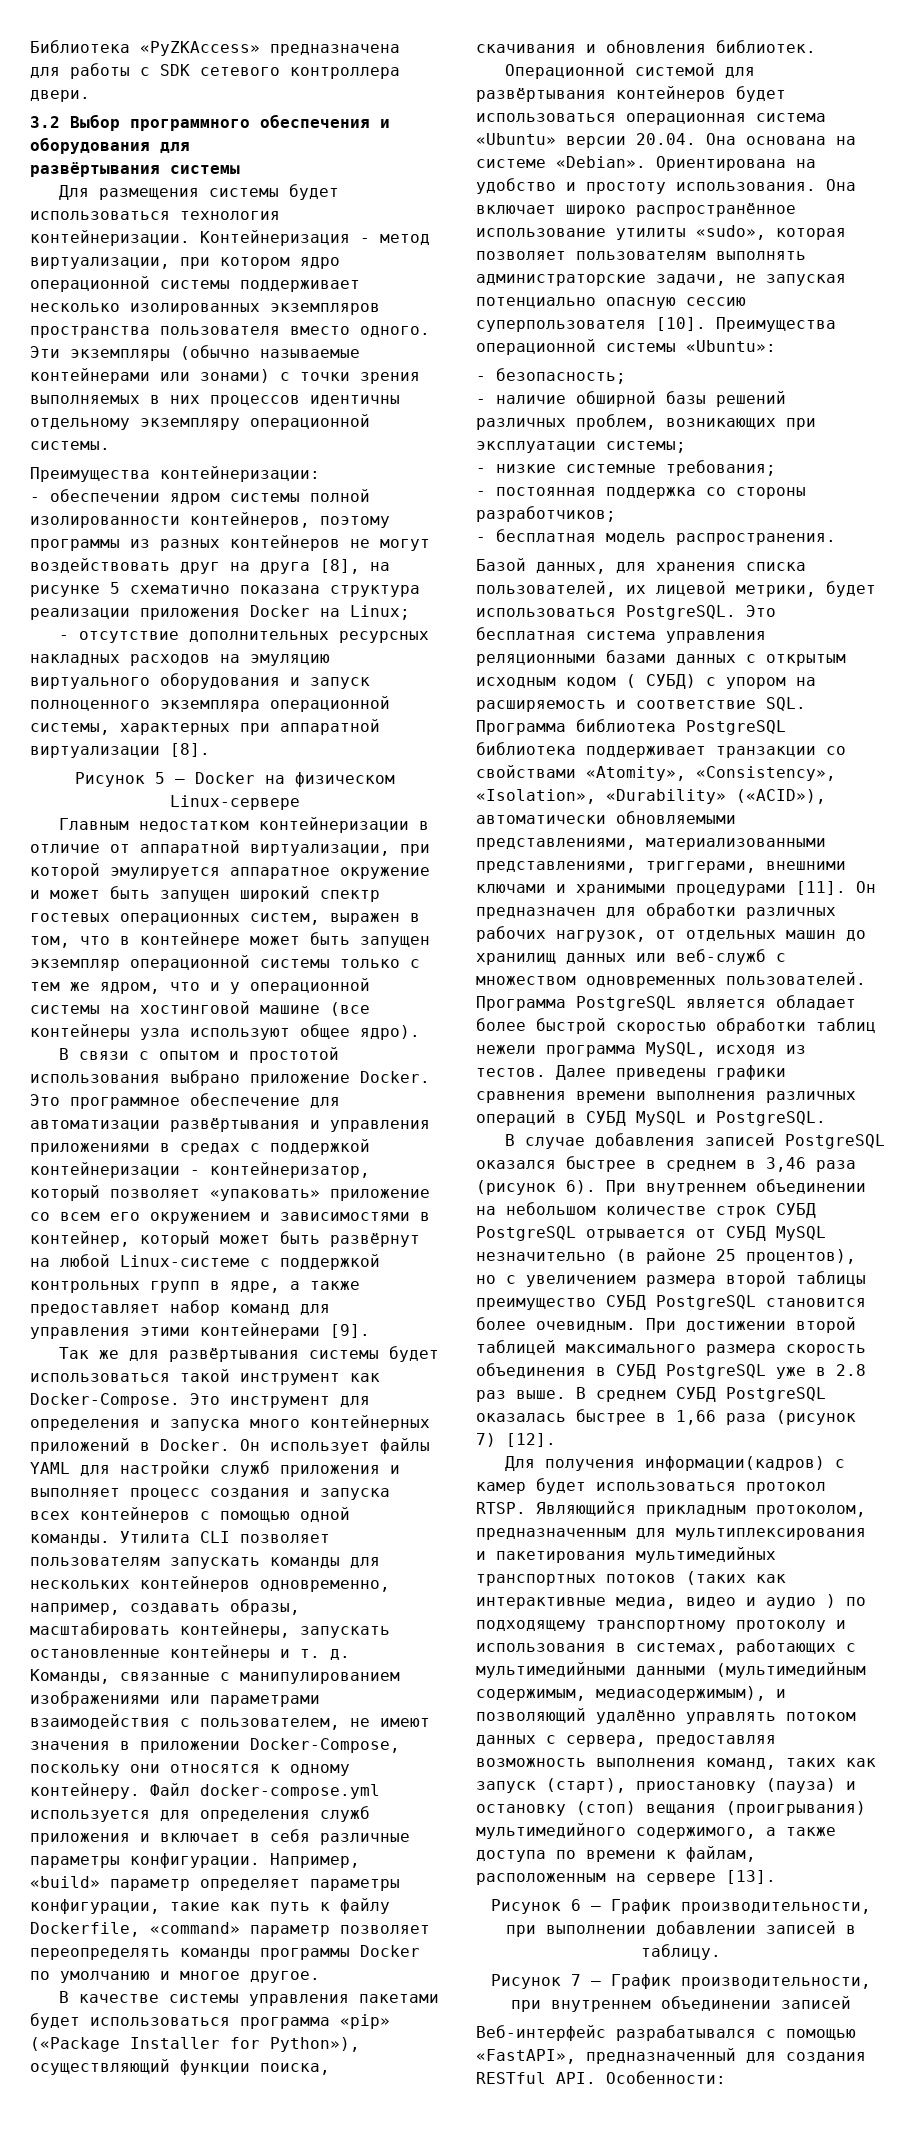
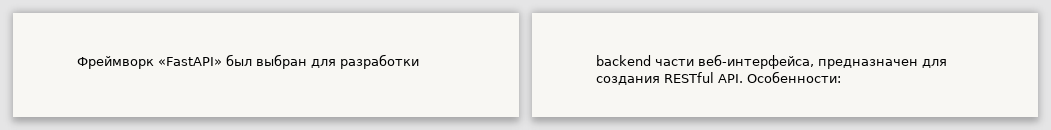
[30,40,400,56] [30,63,400,79] [30,90,90,102] [30,114,390,131] [30,137,190,154] [30,162,240,177] [58,184,339,200] [30,211,280,220] [30,230,430,246] [30,257,340,269] [30,276,360,292] [30,303,380,315] [30,326,430,338] [30,345,360,361] [30,368,420,384] [30,395,400,407] [30,414,370,430] [30,441,110,450] [30,466,320,482] [30,489,370,505] [30,512,390,528] [30,535,430,551] [30,558,390,574] [30,582,420,597] [30,605,410,620] [58,631,429,643] [30,654,330,666] [30,673,370,689] [30,696,390,712] [30,719,380,735] [30,743,210,758] [74,772,395,787] [169,795,300,810] [58,817,429,833] [30,840,430,856] [30,863,430,879] [30,886,380,902] [30,913,420,925] [30,932,430,948] [30,955,420,971] [30,978,370,994] [30,1001,370,1016] [30,1024,420,1040] [58,1047,339,1063] [30,1070,430,1086] [30,1093,340,1109] [30,1118,430,1132] [30,1139,370,1155] [30,1162,370,1178] [30,1185,430,1201] [30,1212,430,1224] [30,1231,420,1247] [30,1254,380,1270] [30,1281,360,1293] [30,1300,330,1316] [30,1323,370,1339] [58,1346,439,1362] [30,1369,380,1385] [30,1393,370,1408] [30,1415,430,1431] [30,1438,430,1454] [30,1461,400,1477] [30,1488,390,1500] [30,1507,350,1523] [30,1531,330,1545] [30,1557,380,1569] [30,1576,390,1592] [30,1599,300,1615] [30,1622,390,1638] [30,1645,350,1661] [30,1669,400,1684] [30,1691,320,1707] [30,1714,430,1730] [30,1738,400,1753] [30,1764,350,1776] [30,1783,380,1799] [30,1806,370,1822] [30,1829,410,1845] [30,1853,360,1868] [30,1876,400,1891] [30,1898,390,1914] [30,1922,430,1937] [30,1945,420,1960] [30,1971,320,1983] [58,1991,439,2006] [30,2013,390,2029] [30,2037,360,2052] [30,2059,330,2075] [476,40,816,53] [504,63,755,79] [476,86,786,102] [476,113,826,125] [476,133,856,148] [476,156,816,171] [476,178,856,194] [476,203,796,217] [476,225,846,240] [476,251,806,260] [476,274,846,286] [476,297,746,309] [476,317,836,332] [476,339,776,355] [476,368,626,384] [476,391,786,407] [476,414,816,430] [476,441,686,453] [476,460,776,476] [476,487,806,499] [476,506,616,522] [476,529,836,545] [476,558,806,574] [476,581,876,597] [476,605,776,620] [476,627,766,643] [476,650,846,666] [476,674,816,689] [476,697,806,712] [476,719,786,735] [476,742,846,758] [476,765,836,781] [476,789,826,804] [476,811,736,824] [476,838,826,850] [476,861,846,873] [476,881,876,896] [476,903,836,919] [476,926,866,942] [476,949,786,965] [476,972,866,988] [476,995,856,1011] [476,1018,876,1034] [476,1042,806,1057] [476,1065,786,1080] [476,1091,856,1103] [476,1110,826,1126] [504,1133,885,1149] [476,1156,856,1172] [476,1179,866,1195] [476,1202,816,1218] [476,1226,826,1241] [476,1248,856,1264] [476,1271,866,1287] [476,1295,866,1310] [476,1317,856,1333] [476,1340,866,1356] [476,1363,866,1379] [476,1387,826,1402] [476,1409,856,1425] [476,1433,556,1447] [504,1456,845,1471] [476,1478,826,1494] [476,1501,866,1517] [476,1528,866,1540] [476,1547,776,1563] [476,1571,786,1586] [476,1594,866,1609] [476,1620,846,1632] [476,1639,856,1655] [476,1662,866,1678] [476,1686,786,1701] [476,1708,856,1724] [476,1735,776,1747] [476,1758,876,1770] [476,1778,856,1793] [476,1801,866,1816] [476,1823,836,1839] [476,1846,756,1862] [476,1870,776,1885] [490,1899,871,1914] [505,1921,856,1937] [640,1944,721,1960] [490,1974,871,1989] [510,1996,851,2012] [476,2025,856,2041] [476,2048,736,2064] Библиотека «PyZKAccess» предназначена для работы с SDK сетевого контроллера двери. // 3.2 Выбор программного обеспечения и оборудования для // развёртывания системы // Для размещения системы будет использоваться технология контейнеризации. Контейнеризация - метод виртуализации, при котором ядро операционной системы поддерживает несколько изолированных экземпляров пространства пользователя вместо одного. Эти экземпляры (обычно называемые контейнерами или зонами) с точки зрения выполняемых в них процессов идентичны отдельному экземпляру операционной системы. // Преимущества контейнеризации: // - обеспечении ядром системы полной изолированности контейнеров, поэтому программы из разных контейнеров не могут воздействовать друг на друга [8], на рисунке 5 схематично показана структура реализации приложения Docker на Linux; // - отсутствие дополнительных ресурсных накладных расходов на эмуляцию виртуального оборудования и запуск полноценного экземпляра операционной системы, характерных при аппаратной виртуализации [8]. // Рисунок 5 – Docker на физическом Linux-сервере // Главным недостатком контейнеризации в отличие от аппаратной виртуализации, при которой эмулируется аппаратное окружение и может быть запущен широкий спектр гостевых операционных систем, выражен в том, что в контейнере может быть запущен экземпляр операционной системы только с тем же ядром, что и у операционной системы на хостинговой машине (все контейнеры узла используют общее ядро). // В связи с опытом и простотой использования выбрано приложение Docker. Это программное обеспечение для автоматизации развёртывания и управления приложениями в средах с поддержкой контейнеризации - контейнеризатор, который позволяет «упаковать» приложение со всем его окружением и зависимостями в контейнер, который может быть развёрнут на любой Linux-системе с поддержкой контрольных групп в ядре, а также предоставляет набор команд для управления этими контейнерами [9]. // Так же для развёртывания сиcтемы будет использоваться такой инструмент как Docker-Compose. Это инструмент для определения и запуска много контейнерных приложений в Docker. Он использует файлы YAML для настройки служб приложения и выполняет процесс создания и запуска всех контейнеров с помощью одной команды. Утилита CLI позволяет пользователям запускать команды для нескольких контейнеров одновременно, например, создавать образы, масштабировать контейнеры, запускать остановленные контейнеры и т. д. Команды, связанные с манипулированием изображениями или параметрами взаимодействия с пользователем, не имеют значения в приложении Docker-Compose, поскольку они относятся к одному контейнеру. Файл docker-compose.yml используется для определения служб приложения и включает в себя различные параметры конфигурации. Например, «build» параметр определяет параметры конфигурации, такие как путь к файлу Dockerfile, «command» параметр позволяет переопределять команды программы Docker по умолчанию и многое другое. // В качестве системы управления пакетами будет использоваться программа «pip» («Package Installer for Python»), осуществляющий функции поиска, скачивания и обновления библиотек. // Операционной системой для развёртывания контейнеров будет использоваться операционная система «Ubuntu» версии 20.04. Она основана на системе «Debian». Ориентирована на удобство и простоту использования. Она включает широко распространённое использование утилиты «sudo», которая позволяет пользователям выполнять администраторские задачи, не запуская потенциально опасную сессию суперпользователя [10]. Преимущества операционной системы «Ubuntu»: // - безопасность; // - наличие обширной базы решений различных проблем, возникающих при эксплуатации системы; // - низкие системные требования; // - постоянная поддержка со стороны разработчиков; // - бесплатная модель распространения. // Базой данных, для хранения списка пользователей, их лицевой метрики, будет использоваться PostgreSQL. Это бесплатная система управления реляционными базами данных с открытым исходным кодом ( СУБД) с упором на расширяемость и соответствие SQL. Программа библиотека PostgreSQL библиотека поддерживает транзакции со свойствами «Atomity», «Consistency», «Isolation», «Durability» («ACID»), автоматически обновляемыми представлениями, материализованными представлениями, триггерами, внешними ключами и хранимыми процедурами [11]. Он предназначен для обработки различных рабочих нагрузок, от отдельных машин до хранилищ данных или веб-служб с множеством одновременных пользователей. Программа PostgreSQL является обладает более быстрой скоростью обработки таблиц нежели программа MySQL, исходя из тестов. Далее приведены графики сравнения времени выполнения различных операций в СУБД MySQL и PostgreSQL. // В случае добавления записей PostgreSQL оказался быстрее в среднем в 3,46 раза (рисунок 6). При внутреннем объединении на небольшом количестве строк СУБД PostgreSQL отрывается от СУБД MySQL незначительно (в районе 25 процентов), но с увеличением размера второй таблицы преимущество СУБД PostgreSQL становится более очевидным. При достижении второй таблицей максимального размера скорость объединения в СУБД PostgreSQL уже в 2.8 раз выше. В среднем СУБД PostgreSQL оказалась быстрее в 1,66 раза (рисунок 7) [12]. // Для получения информации(кадров) с камер будет использоваться протокол RTSP. Являющийся прикладным протоколом, предназначенным для мультиплексирования и пакетирования мультимедийных транспортных потоков (таких как интерактивные медиа, видео и аудио ) по подходящему транспортному протоколу и использования в системах, работающих с мультимедийными данными (мультимедийным содержимым, медиасодержимым), и позволяющий удалённо управлять потоком данных с сервера, предоставляя возможность выполнения команд, таких как запуск (старт), приостановку (пауза) и остановку (стоп) вещания (проигрывания) мультимедийного содержимого, а также доступа по времени к файлам, расположенным на сервере [13]. // Рисунок 6 – График производительности, при выполнении добавлении записей в таблицу. // Рисунок 7 – График производительности, при внутреннем объединении записей // Веб-интерфейс разрабатывался с помощью «FastAPI», предназначенный -> [77,54,918,69] Фреймворк «FastAPI» был выбран для разработки backend части веб-интерфейса, предназначен

